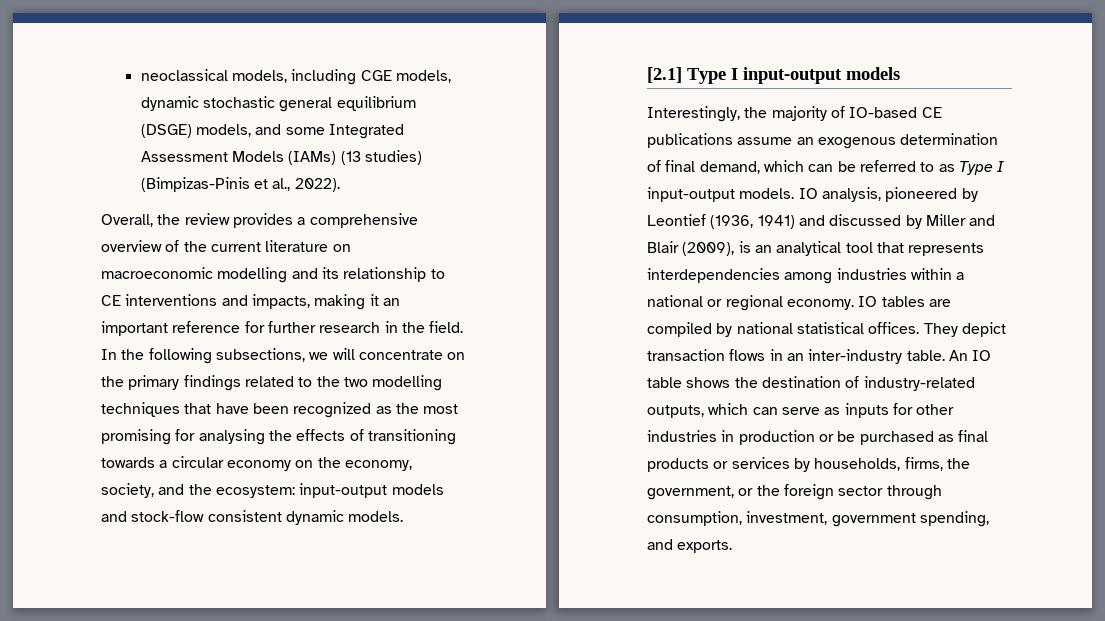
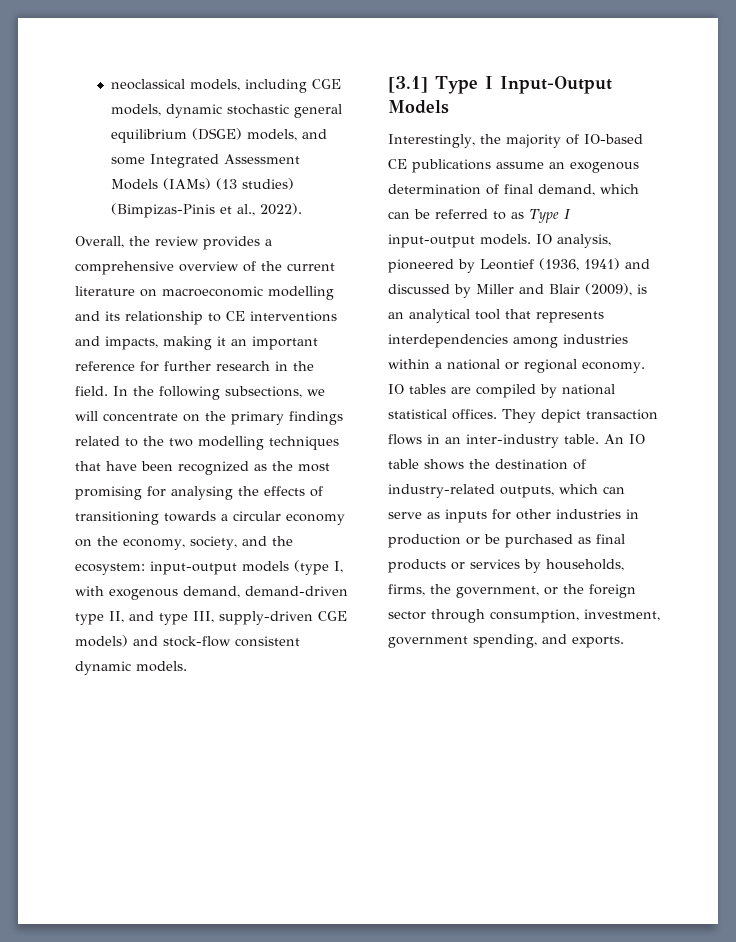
(444, 489) none -> [294,560,343,575] [75,586,348,600] [75,611,347,625] [75,635,128,647] (type I, with exogenous demand, demand-driven type II, and type III, supply-driven CGE models)
[647,67,900,84] [2.1] Type I input-output models -> [388,76,612,94] [388,100,449,114] [3.1] Type I Input-Output Models

